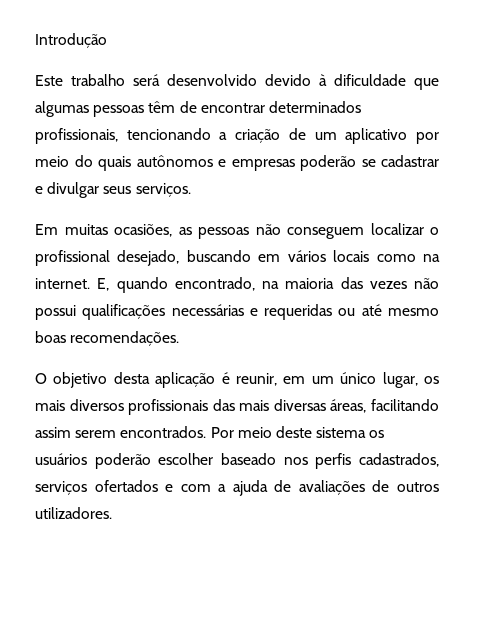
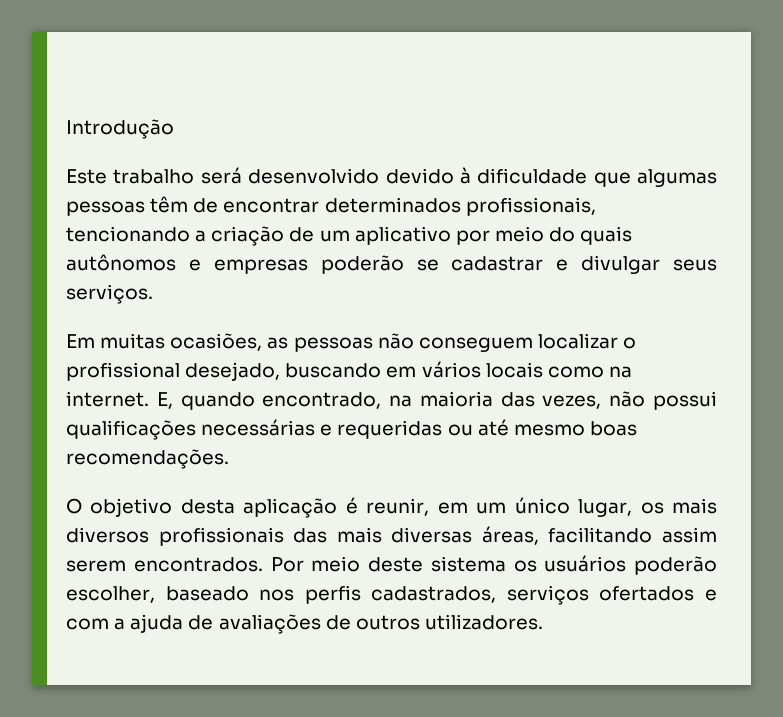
[369,281,407,289] vezes -> [542,395,602,409] vezes,
[158,453,214,465] escolher -> [66,586,155,603] escolher,

